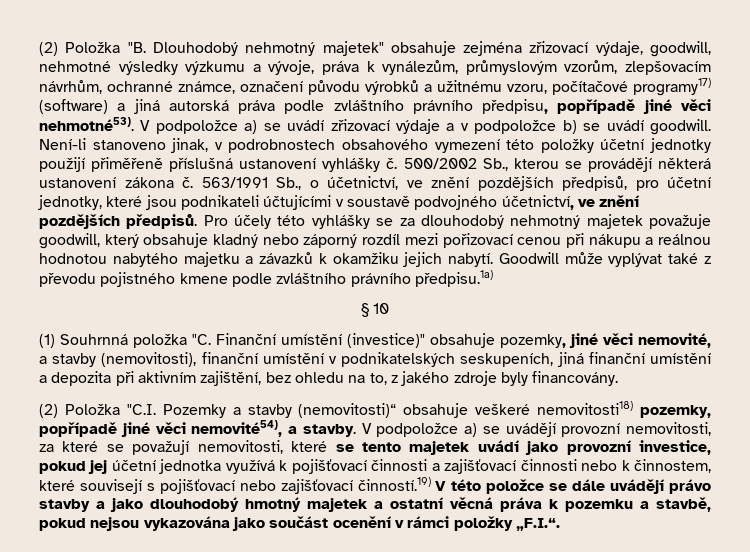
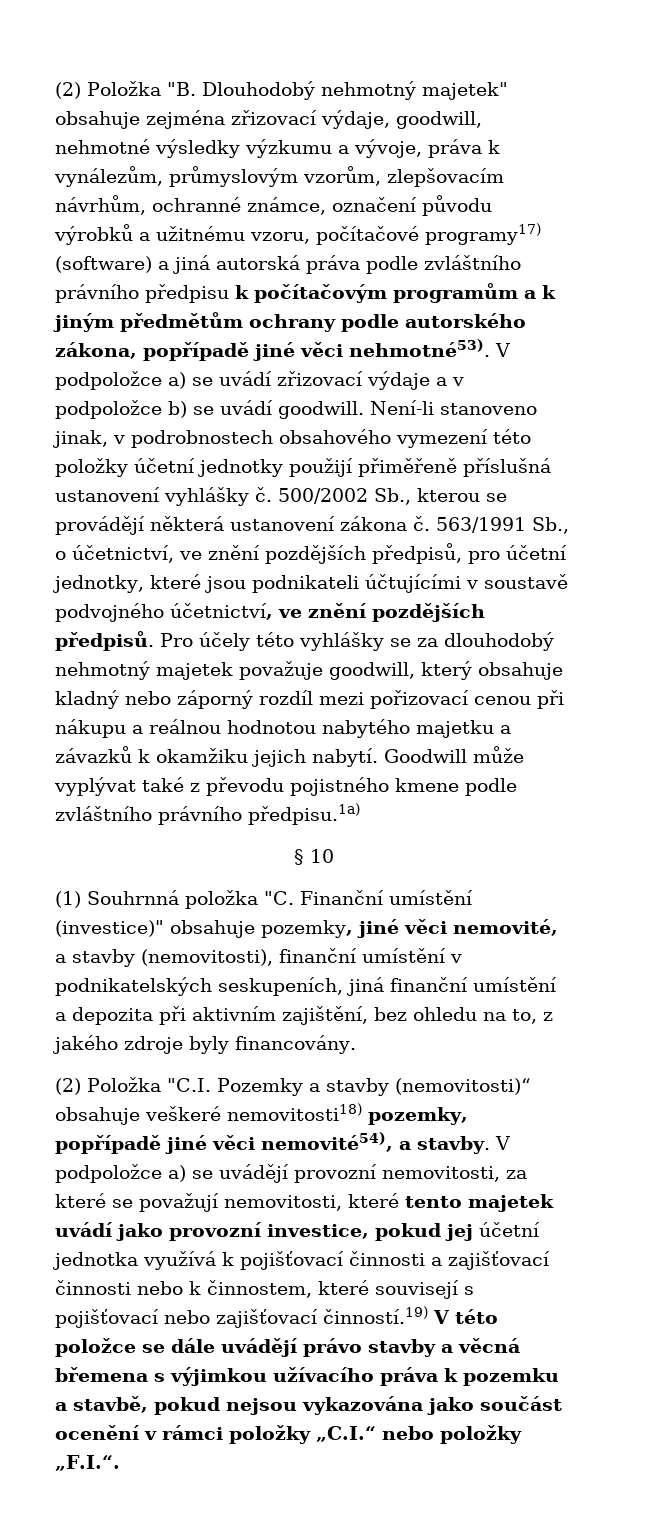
[482,99,549,114] předpisu, -> [145,283,556,303] [53,312,526,332] [55,342,137,359] předpisu k počítačovým programům a k jiným předmětům ochrany podle autorského zákona,
[335,444,354,452] se -> (399, 1200) none
[110,497,493,512] jako dlouhodobý hmotný majetek a ostatní věcná -> [458,1338,520,1353] [55,1367,374,1386] věcná břemena s výjimkou užívacího
(513, 523) none -> [316,1425,522,1444] „C.I.“ nebo položky

